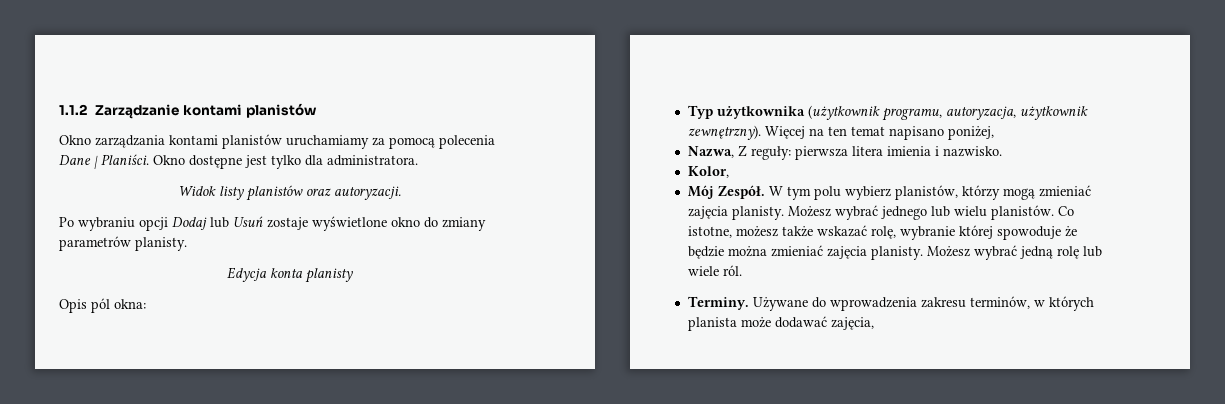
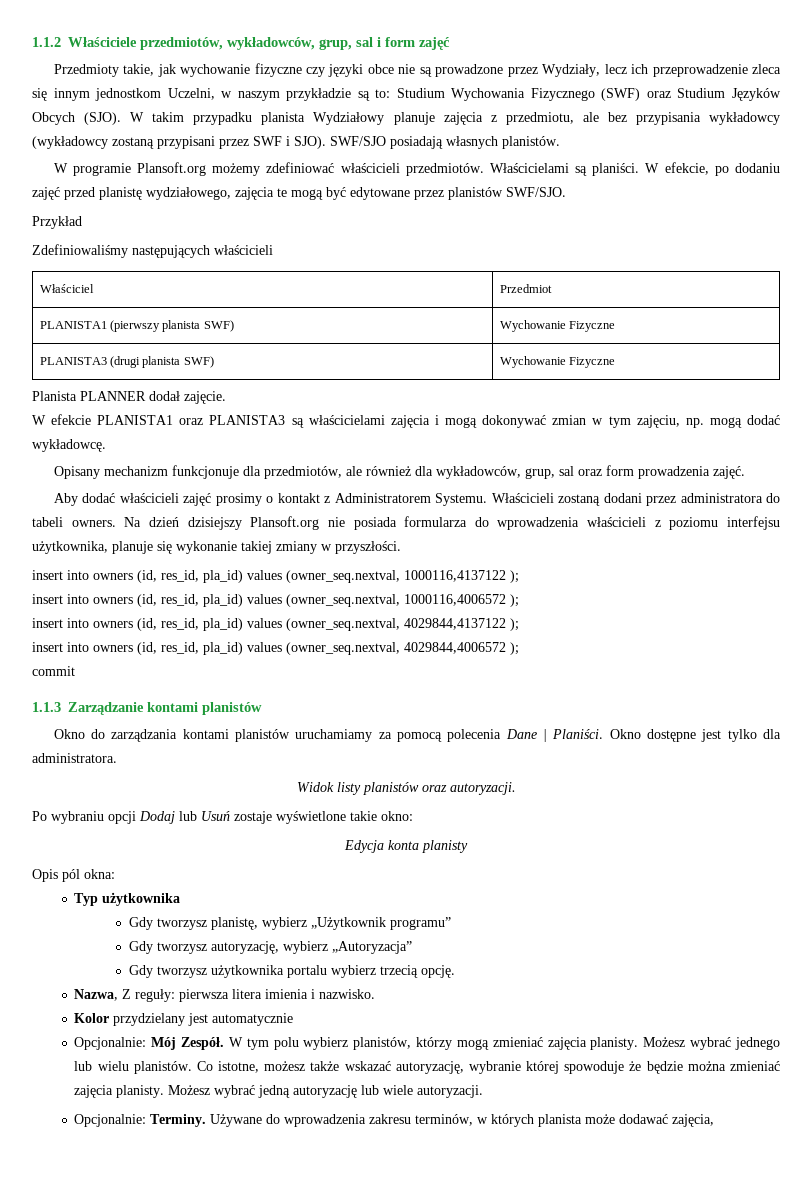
(88, 109) none -> [68,37,450,50] [53,63,781,77] [32,88,781,101] [32,112,780,125] [32,136,560,149] [53,162,780,176] [32,187,566,200] [32,216,82,229] [32,244,273,258] [39,284,94,293] [499,284,552,293] [39,320,234,332] [499,320,616,332] [39,356,214,368] [499,356,616,368] [32,391,226,404] [32,414,781,428] [32,439,106,452] [53,465,745,479] [53,493,780,506] [32,516,780,530] [32,541,401,554] [32,570,519,583] [32,594,519,607] [32,618,519,631] [32,642,519,655] [32,666,75,676] [32,702,61,712] Właściciele przedmiotów, wykładowców, grup, sal i form zajęć // Przedmioty takie, jak wychowanie fizyczne czy języki obce nie są prowadzone przez Wydziały, lecz ich przeprowadzenie zleca się innym jednostkom Uczelni, w naszym przykładzie są to: Studium Wychowania Fizycznego (SWF) oraz Studium Języków Obcych (SJO). W takim przypadku planista Wydziałowy planuje zajęcia z przedmiotu, ale bez przypisania wykładowcy (wykładowcy zostaną przypisani przez SWF i SJO). SWF/SJO posiadają własnych planistów. // W programie Plansoft.org możemy zdefiniować właścicieli przedmiotów. Właścicielami są planiści. W efekcie, po dodaniu zajęć przed planistę wydziałowego, zajęcia te mogą być edytowane przez planistów SWF/SJO. // Przykład // Zdefiniowaliśmy następujących właścicieli // Właściciel | Przedmiot // PLANISTA1 (pierwszy planista SWF) | Wychowanie Fizyczne // PLANISTA3 (drugi planista SWF) | Wychowanie Fizyczne // Planista PLANNER dodał zajęcie. // W efekcie PLANISTA1 oraz PLANISTA3 są właścicielami zajęcia i mogą dokonywać zmian w tym zajęciu, np. mogą dodać wykładowcę. // Opisany mechanizm funkcjonuje dla przedmiotów, ale również dla wykładowców, grup, sal oraz form prowadzenia zajęć. // Aby dodać właścicieli zajęć prosimy o kontakt z Administratorem Systemu. Właścicieli zostaną dodani przez administratora do tabeli owners. Na dzień dzisiejszy Plansoft.org nie posiada formularza do wprowadzenia właścicieli z poziomu interfejsu użytkownika, planuje się wykonanie takiej zmiany w przyszłości. // insert into owners (id, res_id, pla_id) values (owner_seq.nextval, 1000116,4137122 ); // insert into owners (id, res_id, pla_id) values (owner_seq.nextval, 1000116,4006572 ); // insert into owners (id, res_id, pla_id) values (owner_seq.nextval, 4029844,4137122 ); // insert into owners (id, res_id, pla_id) values (owner_seq.nextval, 4029844,4006572 ); // commit // 1.1.3
(91, 140) none -> [91,729,106,739] do
[391,217,486,231] [59,236,187,251] okno do zmiany parametrów planisty. -> [350,811,413,821] takie okno:
[808,105,1089,121] [688,125,995,140] (użytkownik programu, autoryzacja, użytkownik zewnętrzny). Więcej na ten temat napisano poniżej, -> [128,917,451,930] [128,941,412,954] [128,965,455,978] // Gdy tworzysz planistę, wybierz „Użytkownik programu” // Gdy tworzysz autoryzację, wybierz „Autoryzacja” // Gdy tworzysz użytkownika portalu wybierz trzecią opcję.
[688,166,730,178] Kolor, // -> [74,1013,294,1026] [74,1037,147,1050] Kolor przydzielany jest automatycznie // Opcjonalnie:
[871,226,897,239] rolę, -> [395,1061,464,1074] autoryzację,
[1057,246,1080,259] rolę -> [293,1085,358,1098] autoryzację
[723,265,743,276] ról. // -> [417,1085,484,1098] [74,1114,147,1127] autoryzacji. // Opcjonalnie:

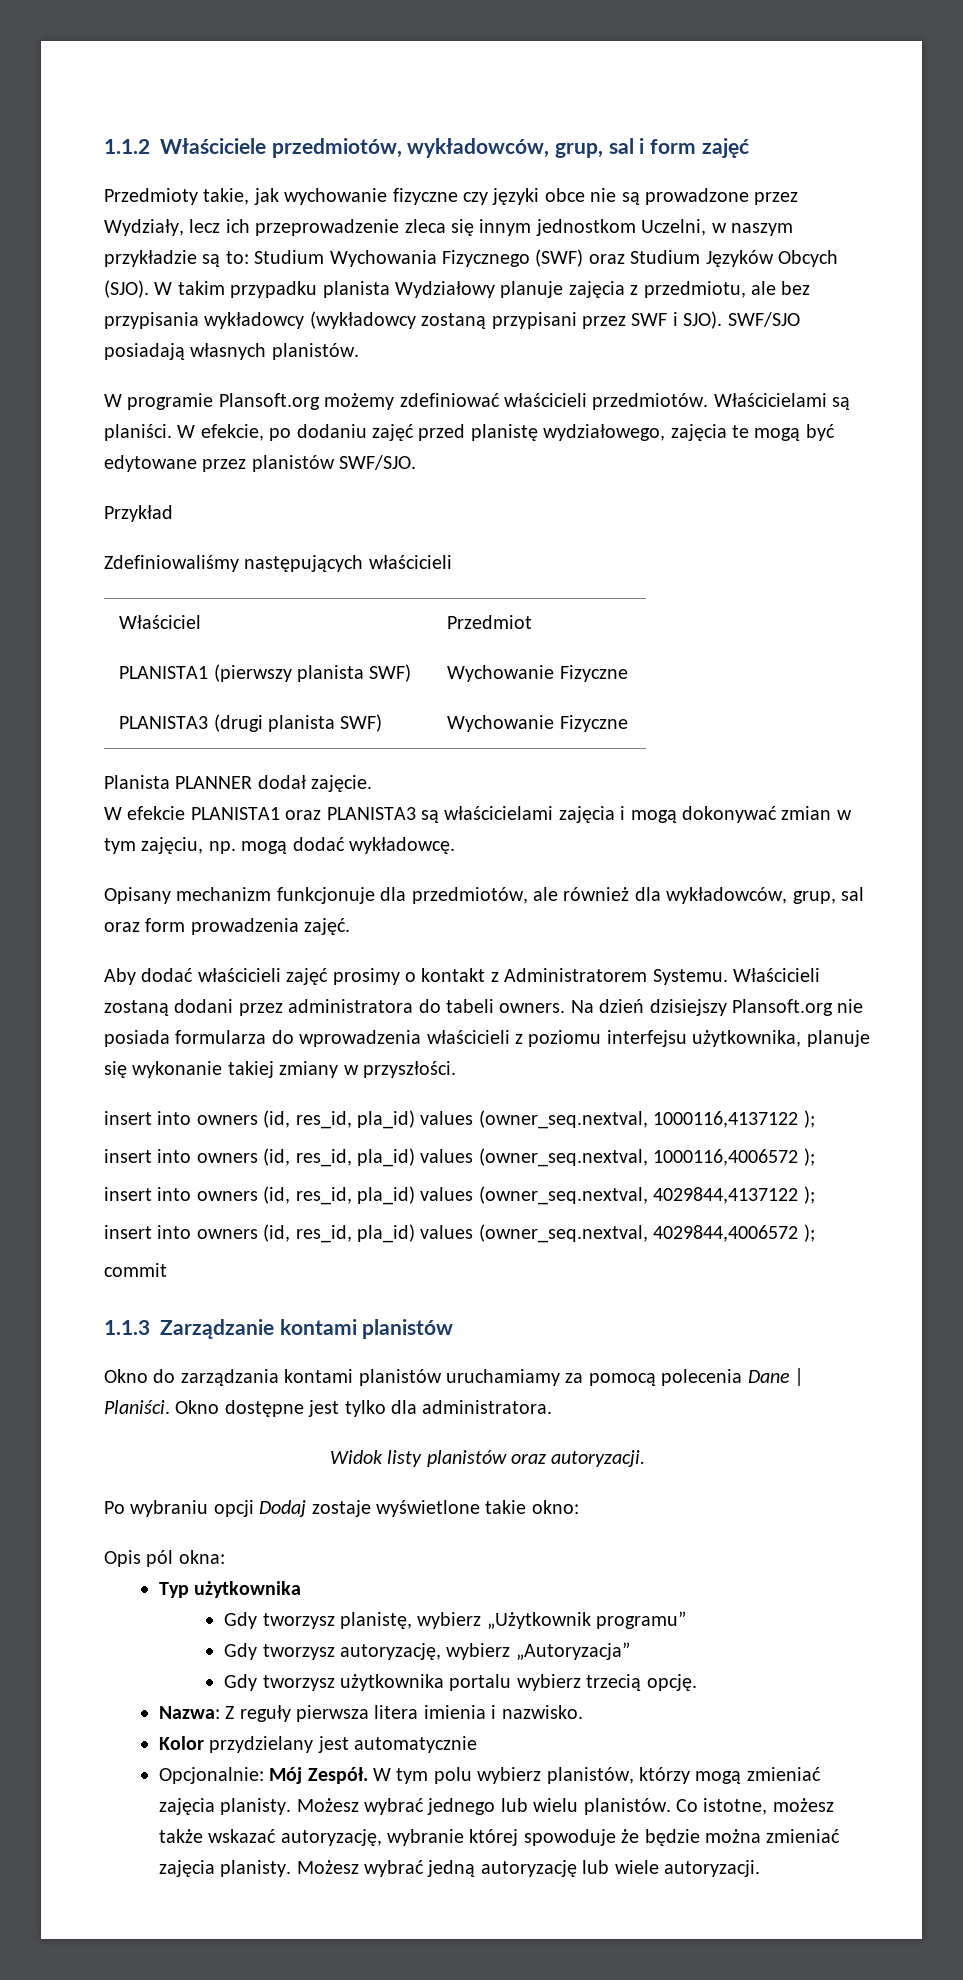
[179,811,230,821] lub Usuń -> (307, 1508) none
[344,840,468,853] // Edycja konta planisty -> (579, 1507) none
[74,989,176,1002] Nazwa, Z reguły: -> [158,1705,291,1722] Nazwa: Z reguły
[74,1114,715,1127] // Opcjonalnie: Terminy. Używane do wprowadzenia zakresu terminów, w których planista może dodawać zajęcia, -> (760, 1868) none

